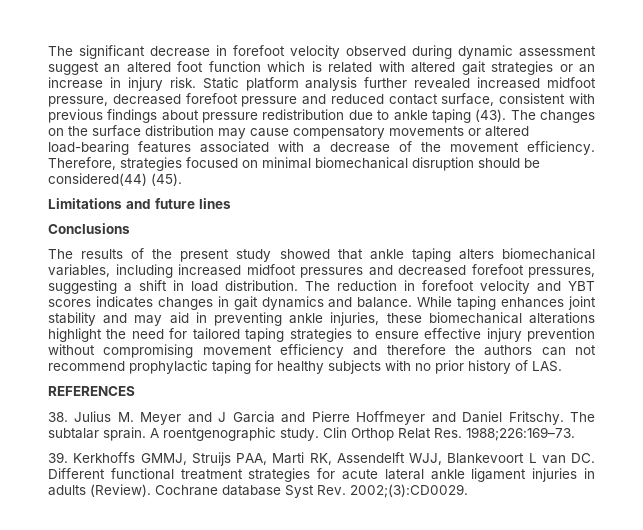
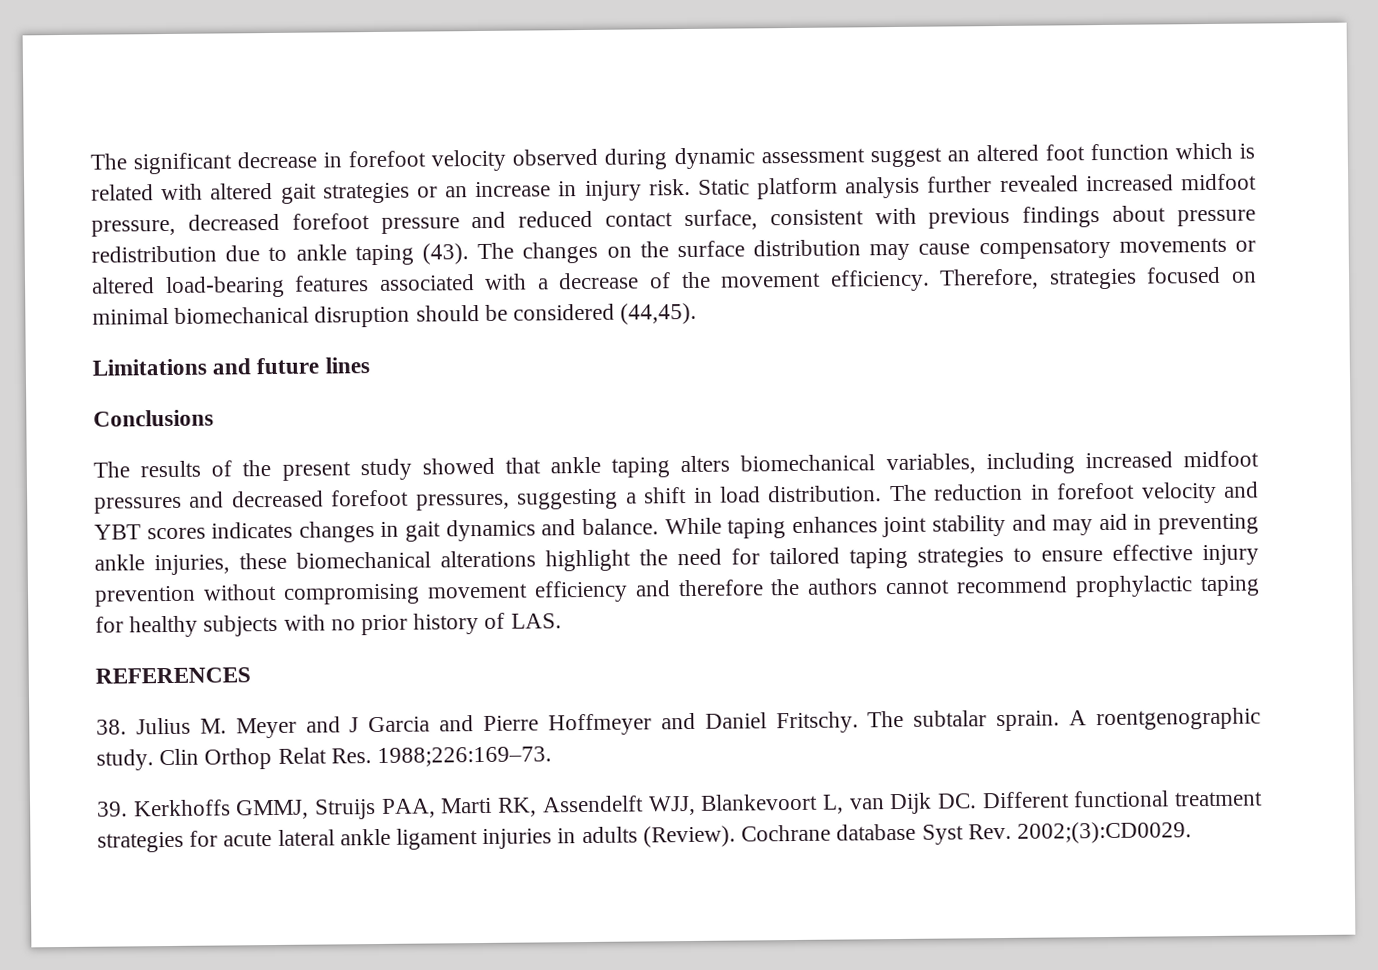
[48,173,182,186] considered(44) (45). -> [513,302,698,325] considered (44,45).
[541,345,596,356] can not -> [885,579,951,595] cannot
[528,453,566,464] L van -> [821,792,933,815] L, van Dijk

